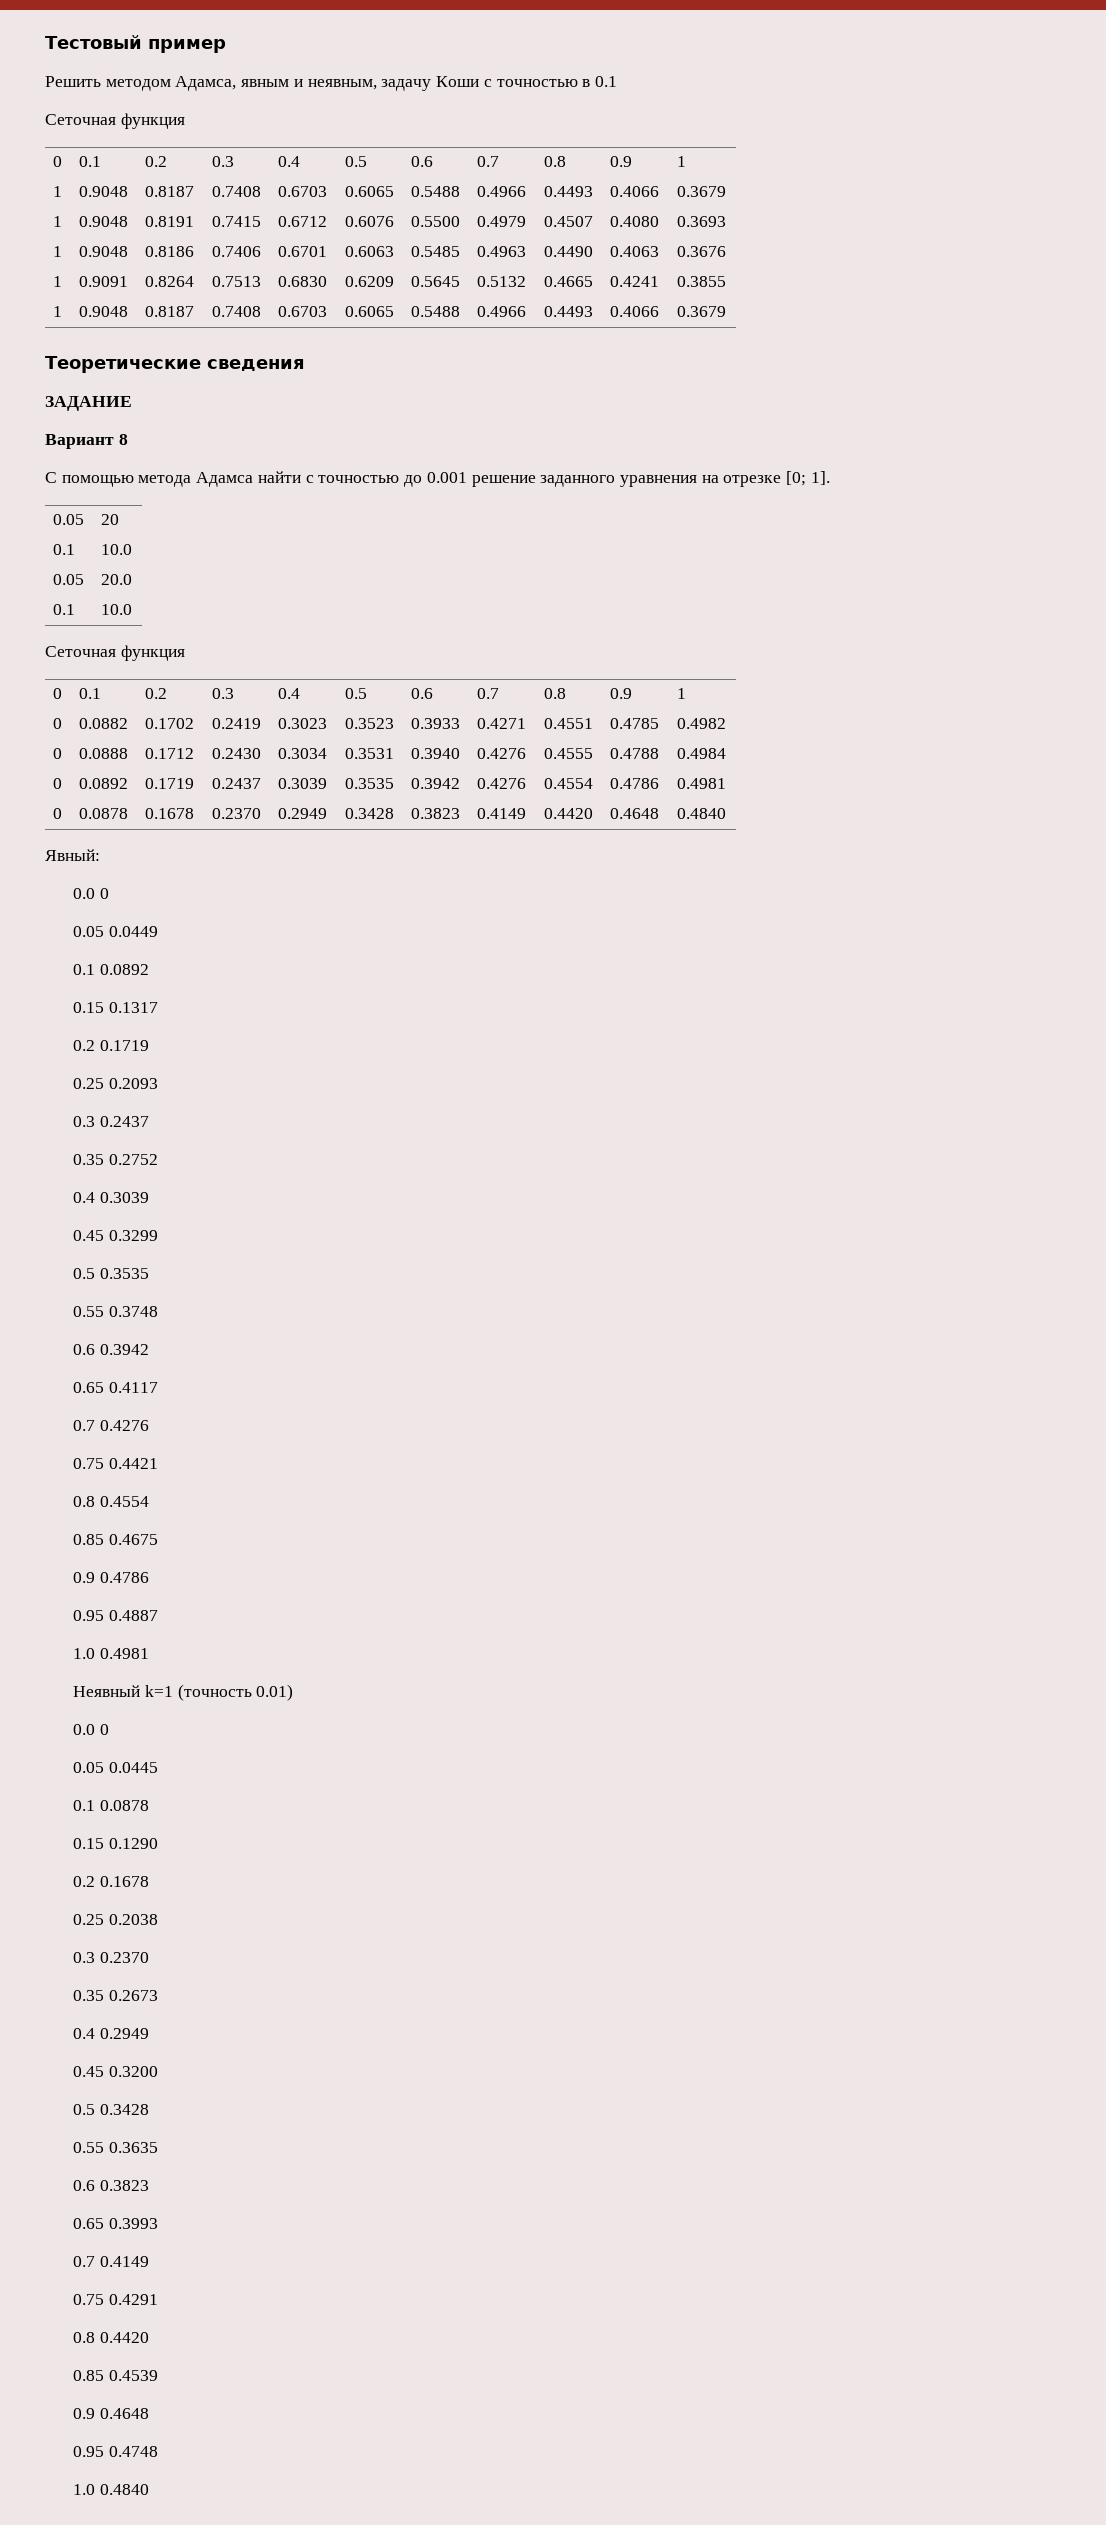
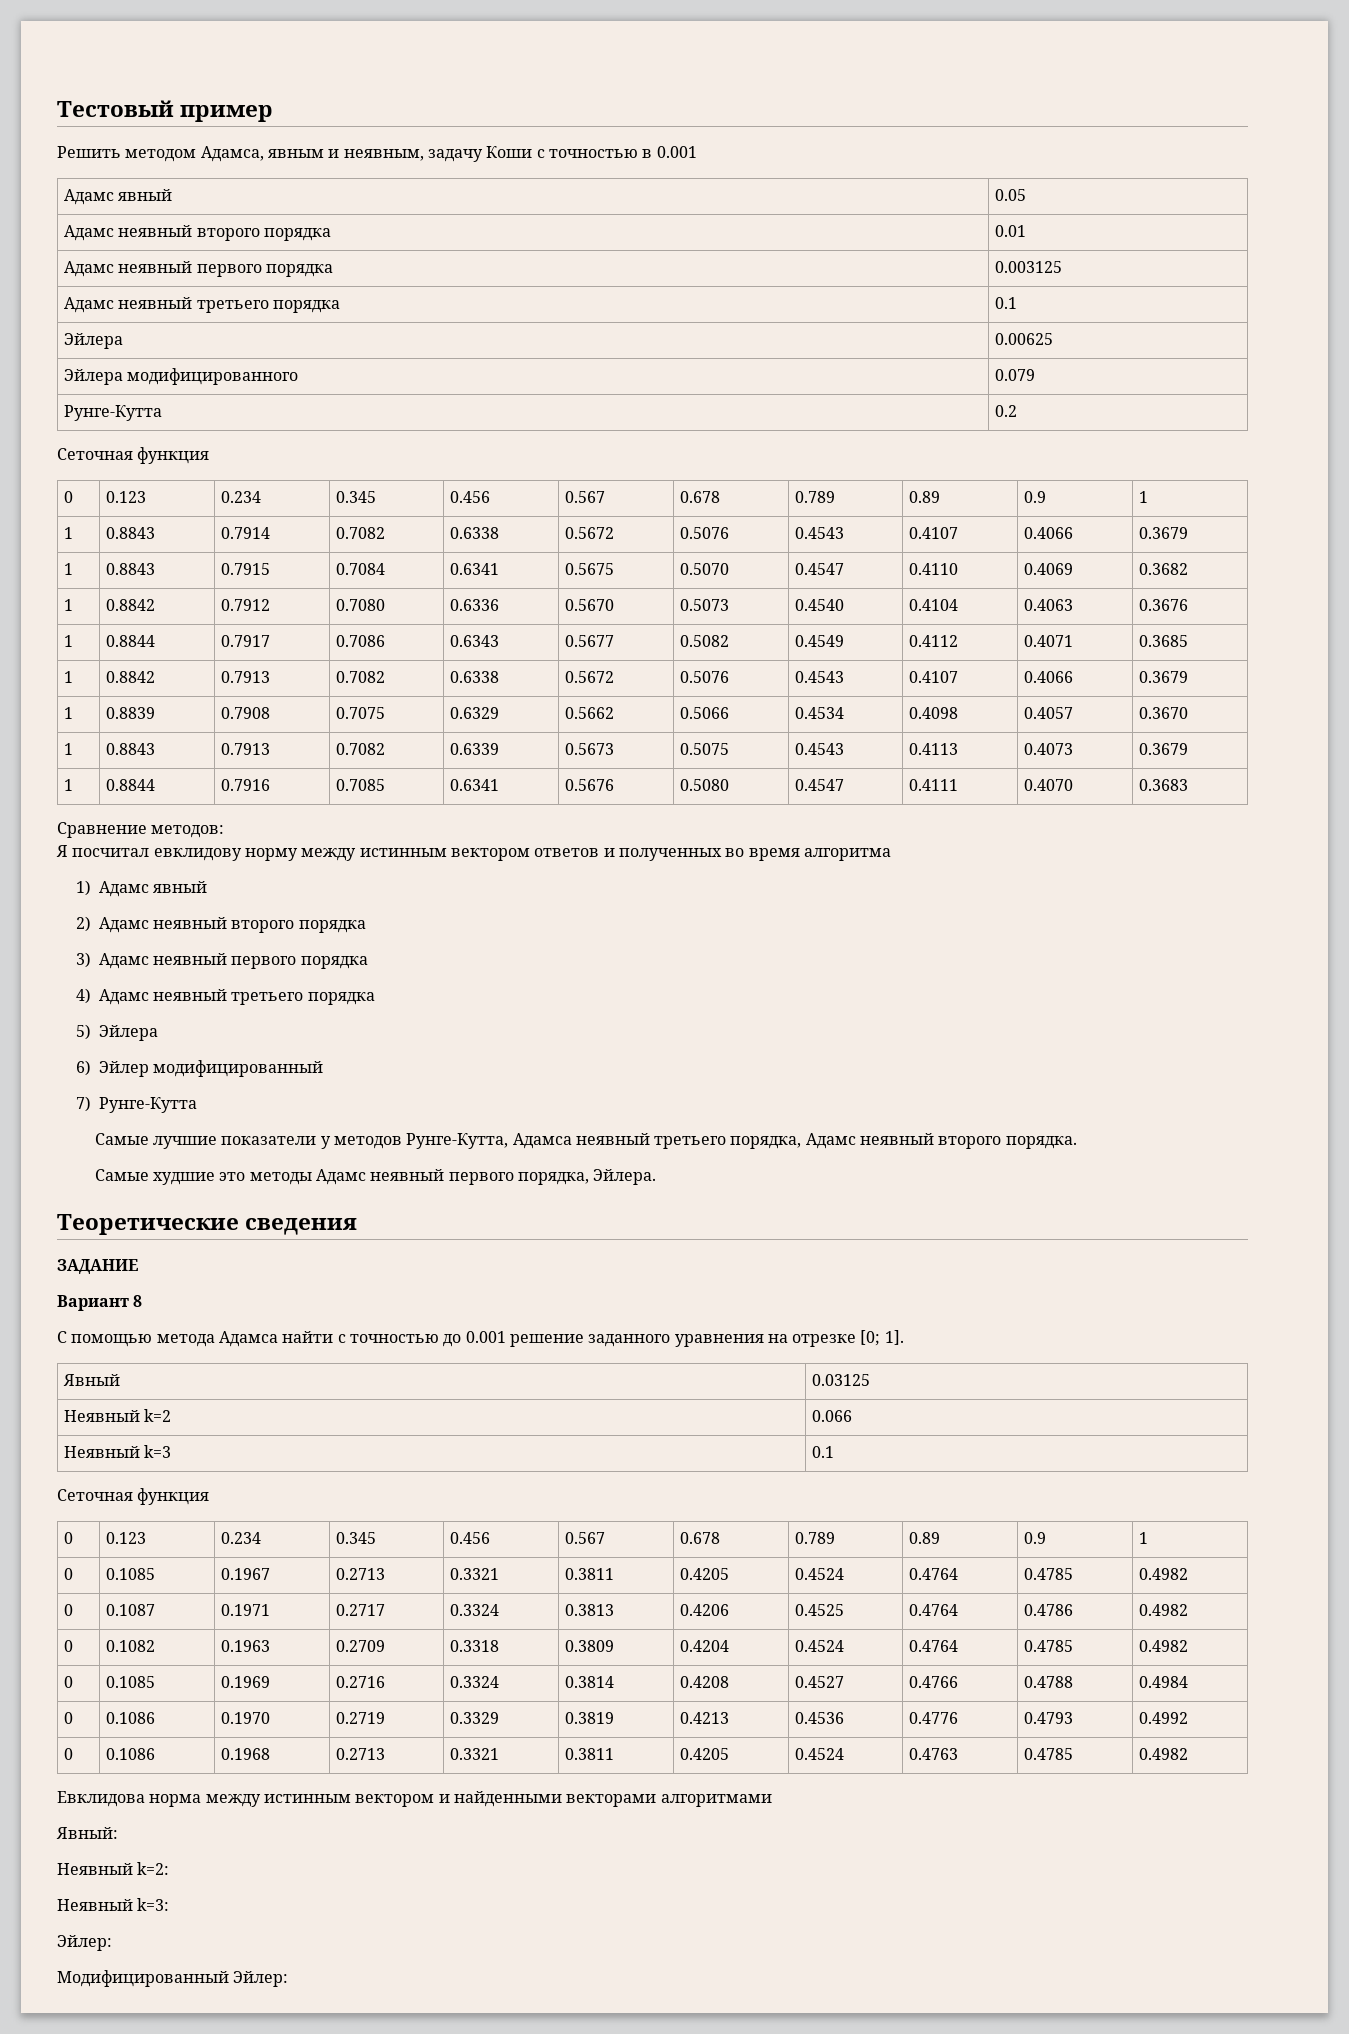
[594,76,617,87] [45,113,185,129] [53,156,63,167] [79,156,102,167] [145,156,168,167] [212,156,235,167] [278,156,301,167] [345,156,368,167] [411,156,434,167] [477,156,500,167] [544,156,567,167] [610,156,633,167] [677,156,687,167] [53,186,63,197] [79,186,129,197] [145,186,195,197] [212,186,262,197] [278,186,328,197] [345,186,395,197] [411,186,461,197] [477,186,527,197] [544,186,594,197] [610,186,660,197] [677,186,727,197] [53,216,63,227] [79,216,129,227] [145,216,195,227] [212,216,262,227] [278,216,328,227] [345,216,395,227] [411,216,461,227] [477,216,527,227] [544,216,594,227] [610,216,660,227] [677,216,727,227] [53,246,63,257] [79,246,129,257] [145,246,195,257] [212,246,262,257] [278,246,328,257] [345,246,395,257] [411,246,461,257] [477,246,527,257] [544,246,594,257] [610,246,660,257] [677,246,727,257] [53,276,63,287] [79,276,129,287] [145,276,195,287] [212,276,262,287] [278,276,328,287] [345,276,395,287] [411,276,461,287] [477,276,527,287] [544,276,594,287] [610,276,660,287] [677,276,727,287] [53,306,63,317] [79,306,129,317] [145,306,195,317] [212,306,262,317] [278,306,328,317] [345,306,395,317] [411,306,461,317] [477,306,527,317] [544,306,594,317] [610,306,660,317] [677,306,727,317] 0.1 // Сеточная функция // 0 | 0.1 | 0.2 | 0.3 | 0.4 | 0.5 | 0.6 | 0.7 | 0.8 | 0.9 | 1 // 1 | 0.9048 | 0.8187 | 0.7408 | 0.6703 | 0.6065 | 0.5488 | 0.4966 | 0.4493 | 0.4066 | 0.3679 // 1 | 0.9048 | 0.8191 | 0.7415 | 0.6712 | 0.6076 | 0.5500 | 0.4979 | 0.4507 | 0.4080 | 0.3693 // 1 | 0.9048 | 0.8186 | 0.7406 | 0.6701 | 0.6063 | 0.5485 | 0.4963 | 0.4490 | 0.4063 | 0.3676 // 1 | 0.9091 | 0.8264 | 0.7513 | 0.6830 | 0.6209 | 0.5645 | 0.5132 | 0.4665 | 0.4241 | 0.3855 // 1 | 0.9048 | 0.8187 | 0.7408 | 0.6703 | 0.6065 | 0.5488 | 0.4966 | 0.4493 | 0.4066 | 0.3679 -> [656,146,697,158] [63,189,173,205] [994,189,1026,201] [63,225,331,241] [994,225,1026,237] [63,261,333,277] [994,261,1062,273] [63,297,340,313] [994,297,1017,309] [63,333,123,349] [994,333,1053,345] [63,368,299,385] [994,369,1035,381] [63,405,162,421] [994,405,1017,417] [57,447,210,464] [63,491,73,503] [105,491,146,503] [220,491,261,503] [335,491,376,503] [449,491,490,503] [564,491,605,503] [679,491,720,503] [794,491,835,503] [908,491,940,503] [1023,491,1046,503] [1138,491,1148,503] [63,527,73,539] [105,527,155,539] [220,527,270,539] [335,527,385,539] [449,527,499,539] [564,527,614,539] [679,527,729,539] [794,527,844,539] [908,527,958,539] [1023,527,1073,539] [1138,527,1188,539] [63,563,73,575] [105,563,155,575] [220,563,270,575] [335,563,385,575] [449,563,499,575] [564,563,614,575] [679,563,729,575] [794,563,844,575] [908,563,958,575] [1023,563,1073,575] [1138,563,1188,575] [63,599,73,611] [105,599,155,611] [220,599,270,611] [335,599,385,611] [449,599,499,611] [564,599,614,611] [679,599,729,611] [794,599,844,611] [908,599,958,611] [1023,599,1073,611] [1138,599,1188,611] [63,635,73,647] [105,635,155,647] [220,635,270,647] [335,635,385,647] [449,635,499,647] [564,635,614,647] [679,635,729,647] [794,635,844,647] [908,635,958,647] [1023,635,1073,647] [1138,635,1188,647] [63,671,73,683] [105,671,155,683] [220,671,270,683] [335,671,385,683] [449,671,499,683] [564,671,614,683] [679,671,729,683] [794,671,844,683] [908,671,958,683] [1023,671,1073,683] [1138,671,1188,683] [63,707,73,719] [105,707,155,719] [220,707,270,719] [335,707,385,719] [449,707,499,719] [564,707,614,719] [679,707,729,719] [794,707,844,719] [908,707,958,719] [1023,707,1073,719] [1138,707,1188,719] [63,743,73,755] [105,743,155,755] [220,743,270,755] [335,743,385,755] [449,743,499,755] [564,743,614,755] [679,743,729,755] [794,743,844,755] [908,743,958,755] [1023,743,1073,755] [1138,743,1188,755] [63,779,73,791] [105,779,155,791] [220,779,270,791] [335,779,385,791] [449,779,499,791] [564,779,614,791] [679,779,729,791] [794,779,844,791] [908,779,958,791] [1023,779,1073,791] [1138,779,1188,791] [57,822,225,838] [56,845,891,861] [75,880,208,897] [75,916,366,933] [75,952,368,969] [75,988,375,1005] [75,1024,158,1041] [75,1060,324,1077] [75,1096,197,1113] [94,1133,1077,1149] [94,1169,657,1185] 0.001 // Адамс явный | 0.05 // Адамс неявный второго порядка | 0.01 // Адамс неявный первого порядка | 0.003125 // Адамс неявный третьего порядка | 0.1 // Эйлера | 0.00625 // Эйлера модифицированного | 0.079 // Рунге-Кутта | 0.2 // Сеточная функция // 0 | 0.123 | 0.234 | 0.345 | 0.456 | 0.567 | 0.678 | 0.789 | 0.89 | 0.9 | 1 // 1 | 0.8843 | 0.7914 | 0.7082 | 0.6338 | 0.5672 | 0.5076 | 0.4543 | 0.4107 | 0.4066 | 0.3679 // 1 | 0.8843 | 0.7915 | 0.7084 | 0.6341 | 0.5675 | 0.5070 | 0.4547 | 0.4110 | 0.4069 | 0.3682 // 1 | 0.8842 | 0.7912 | 0.7080 | 0.6336 | 0.5670 | 0.5073 | 0.4540 | 0.4104 | 0.4063 | 0.3676 // 1 | 0.8844 | 0.7917 | 0.7086 | 0.6343 | 0.5677 | 0.5082 | 0.4549 | 0.4112 | 0.4071 | 0.3685 // 1 | 0.8842 | 0.7913 | 0.7082 | 0.6338 | 0.5672 | 0.5076 | 0.4543 | 0.4107 | 0.4066 | 0.3679 // 1 | 0.8839 | 0.7908 | 0.7075 | 0.6329 | 0.5662 | 0.5066 | 0.4534 | 0.4098 | 0.4057 | 0.3670 // 1 | 0.8843 | 0.7913 | 0.7082 | 0.6339 | 0.5673 | 0.5075 | 0.4543 | 0.4113 | 0.4073 | 0.3679 // 1 | 0.8844 | 0.7916 | 0.7085 | 0.6341 | 0.5676 | 0.5080 | 0.4547 | 0.4111 | 0.4070 | 0.3683 // Сравнение методов: // Я посчитал евклидову норму между истинным вектором ответов и полученных во время алгоритма // 1) Адамс явный // 2) Адамс неявный второго порядка // 3) Адамс неявный первого порядка // 4) Адамс неявный третьего порядка // 5) Эйлера // 6) Эйлер модифицированный // 7) Рунге-Кутта // Самые лучшие показатели у методов Рунге-Кутта, Адамса неявный третьего порядка, Адамс неявный второго порядка. // Самые худшие это методы Адамс неявный первого порядка, Эйлера.
[53,514,85,525] [101,514,120,525] [53,544,76,555] [101,544,133,555] [53,574,85,585] [101,574,133,585] [53,604,76,615] [101,604,133,615] [45,645,185,661] [53,688,63,699] [79,688,102,699] [145,688,168,699] [212,688,235,699] [278,688,301,699] [345,688,368,699] [411,688,434,699] [477,688,500,699] [544,688,567,699] [610,688,633,699] [677,688,687,699] [53,718,63,729] [79,718,129,729] [145,718,195,729] [212,718,262,729] [278,718,328,729] [345,718,395,729] [411,718,461,729] [477,718,527,729] [544,718,594,729] [610,718,660,729] [677,718,727,729] [53,748,63,759] [79,748,129,759] [145,748,195,759] [212,748,262,759] [278,748,328,759] [345,748,395,759] [411,748,461,759] [477,748,527,759] [544,748,594,759] [610,748,660,759] [677,748,727,759] [53,778,63,789] [79,778,129,789] [145,778,195,789] [212,778,262,789] [278,778,328,789] [345,778,395,789] [411,778,461,789] [477,778,527,789] [544,778,594,789] [610,778,660,789] [677,778,727,789] [53,808,63,819] [79,808,129,819] [145,808,195,819] [212,808,262,819] [278,808,328,819] [345,808,395,819] [411,808,461,819] [477,808,527,819] [544,808,594,819] [610,808,660,819] [677,808,727,819] [45,849,100,861] [73,888,109,899] [73,926,158,937] [73,964,149,975] [73,1002,158,1013] [73,1040,149,1051] [73,1078,158,1089] [73,1116,149,1127] [73,1154,158,1165] [73,1192,149,1203] [73,1230,158,1241] [73,1268,149,1279] [73,1306,158,1317] [73,1344,149,1355] [73,1382,158,1393] [73,1420,149,1431] [73,1458,158,1469] [73,1496,149,1507] [73,1534,158,1545] [73,1572,149,1583] [73,1610,158,1621] [73,1648,149,1659] [73,1684,294,1701] [73,1724,109,1735] [73,1762,158,1773] [73,1800,149,1811] [73,1838,158,1849] [73,1876,149,1887] [73,1914,158,1925] [73,1952,149,1963] [73,1990,158,2001] [73,2028,149,2039] [73,2066,158,2077] [73,2104,149,2115] [73,2142,158,2153] [73,2180,149,2191] [73,2218,158,2229] [73,2256,149,2267] [73,2294,158,2305] [73,2332,149,2343] [73,2370,158,2381] [73,2408,149,2419] [73,2446,158,2457] [73,2484,149,2495] 0.05 | 20 // 0.1 | 10.0 // 0.05 | 20.0 // 0.1 | 10.0 // Сеточная функция // 0 | 0.1 | 0.2 | 0.3 | 0.4 | 0.5 | 0.6 | 0.7 | 0.8 | 0.9 | 1 // 0 | 0.0882 | 0.1702 | 0.2419 | 0.3023 | 0.3523 | 0.3933 | 0.4271 | 0.4551 | 0.4785 | 0.4982 // 0 | 0.0888 | 0.1712 | 0.2430 | 0.3034 | 0.3531 | 0.3940 | 0.4276 | 0.4555 | 0.4788 | 0.4984 // 0 | 0.0892 | 0.1719 | 0.2437 | 0.3039 | 0.3535 | 0.3942 | 0.4276 | 0.4554 | 0.4786 | 0.4981 // 0 | 0.0878 | 0.1678 | 0.2370 | 0.2949 | 0.3428 | 0.3823 | 0.4149 | 0.4420 | 0.4648 | 0.4840 // Явный: // 0.0 0 // 0.05 0.0449 // 0.1 0.0892 // 0.15 0.1317 // 0.2 0.1719 // 0.25 0.2093 // 0.3 0.2437 // 0.35 0.2752 // 0.4 0.3039 // 0.45 0.3299 // 0.5 0.3535 // 0.55 0.3748 // 0.6 0.3942 // 0.65 0.4117 // 0.7 0.4276 // 0.75 0.4421 // 0.8 0.4554 // 0.85 0.4675 // 0.9 0.4786 // 0.95 0.4887 // 1.0 0.4981 // Неявный k=1 (точность 0.01) // 0.0 0 // 0.05 0.0445 // 0.1 0.0878 // 0.15 0.1290 // 0.2 0.1678 // 0.25 0.2038 // 0.3 0.2370 // 0.35 0.2673 // 0.4 0.2949 // 0.45 0.3200 // 0.5 0.3428 // 0.55 0.3635 // 0.6 0.3823 // 0.65 0.3993 // 0.7 0.4149 // 0.75 0.4291 // 0.8 0.4420 // 0.85 0.4539 // 0.9 0.4648 // 0.95 0.4748 // 1.0 0.4840 -> [62,1374,120,1386] [811,1374,870,1386] [63,1409,172,1422] [811,1410,852,1422] [63,1445,172,1458] [811,1446,834,1458] [57,1488,210,1505] [63,1532,73,1544] [105,1532,146,1544] [220,1532,261,1544] [335,1532,376,1544] [449,1532,490,1544] [564,1532,605,1544] [679,1532,720,1544] [794,1532,835,1544] [908,1532,940,1544] [1023,1532,1046,1544] [1138,1532,1148,1544] [63,1568,73,1580] [105,1568,155,1580] [220,1568,270,1580] [335,1568,385,1580] [449,1568,499,1580] [564,1568,614,1580] [679,1568,729,1580] [794,1568,844,1580] [908,1568,958,1580] [1023,1568,1073,1580] [1138,1568,1188,1580] [63,1604,73,1616] [105,1604,155,1616] [220,1604,270,1616] [335,1604,385,1616] [449,1604,499,1616] [564,1604,614,1616] [679,1604,729,1616] [794,1604,844,1616] [908,1604,958,1616] [1023,1604,1073,1616] [1138,1604,1188,1616] [63,1640,73,1652] [105,1640,155,1652] [220,1640,270,1652] [335,1640,385,1652] [449,1640,499,1652] [564,1640,614,1652] [679,1640,729,1652] [794,1640,844,1652] [908,1640,958,1652] [1023,1640,1073,1652] [1138,1640,1188,1652] [63,1676,73,1688] [105,1676,155,1688] [220,1676,270,1688] [335,1676,385,1688] [449,1676,499,1688] [564,1676,614,1688] [679,1676,729,1688] [794,1676,844,1688] [908,1676,958,1688] [1023,1676,1073,1688] [1138,1676,1188,1688] [63,1712,73,1724] [105,1712,155,1724] [220,1712,270,1724] [335,1712,385,1724] [449,1712,499,1724] [564,1712,614,1724] [679,1712,729,1724] [794,1712,844,1724] [908,1712,958,1724] [1023,1712,1073,1724] [1138,1712,1188,1724] [63,1748,73,1760] [105,1748,155,1760] [220,1748,270,1760] [335,1748,385,1760] [449,1748,499,1760] [564,1748,614,1760] [679,1748,729,1760] [794,1748,844,1760] [908,1748,958,1760] [1023,1748,1073,1760] [1138,1748,1188,1760] [57,1791,772,1807] [56,1827,118,1839] [57,1862,170,1875] [57,1898,170,1911] [57,1935,112,1951] [57,1970,289,1987] Явный | 0.03125 // Неявный k=2 | 0.066 // Неявный k=3 | 0.1 // Сеточная функция // 0 | 0.123 | 0.234 | 0.345 | 0.456 | 0.567 | 0.678 | 0.789 | 0.89 | 0.9 | 1 // 0 | 0.1085 | 0.1967 | 0.2713 | 0.3321 | 0.3811 | 0.4205 | 0.4524 | 0.4764 | 0.4785 | 0.4982 // 0 | 0.1087 | 0.1971 | 0.2717 | 0.3324 | 0.3813 | 0.4206 | 0.4525 | 0.4764 | 0.4786 | 0.4982 // 0 | 0.1082 | 0.1963 | 0.2709 | 0.3318 | 0.3809 | 0.4204 | 0.4524 | 0.4764 | 0.4785 | 0.4982 // 0 | 0.1085 | 0.1969 | 0.2716 | 0.3324 | 0.3814 | 0.4208 | 0.4527 | 0.4766 | 0.4788 | 0.4984 // 0 | 0.1086 | 0.1970 | 0.2719 | 0.3329 | 0.3819 | 0.4213 | 0.4536 | 0.4776 | 0.4793 | 0.4992 // 0 | 0.1086 | 0.1968 | 0.2713 | 0.3321 | 0.3811 | 0.4205 | 0.4524 | 0.4763 | 0.4785 | 0.4982 // Евклидова норма между истинным вектором и найденными векторами алгоритмами // Явный: // Неявный k=2: // Неявный k=3: // Эйлер: // Модифицированный Эйлер:

